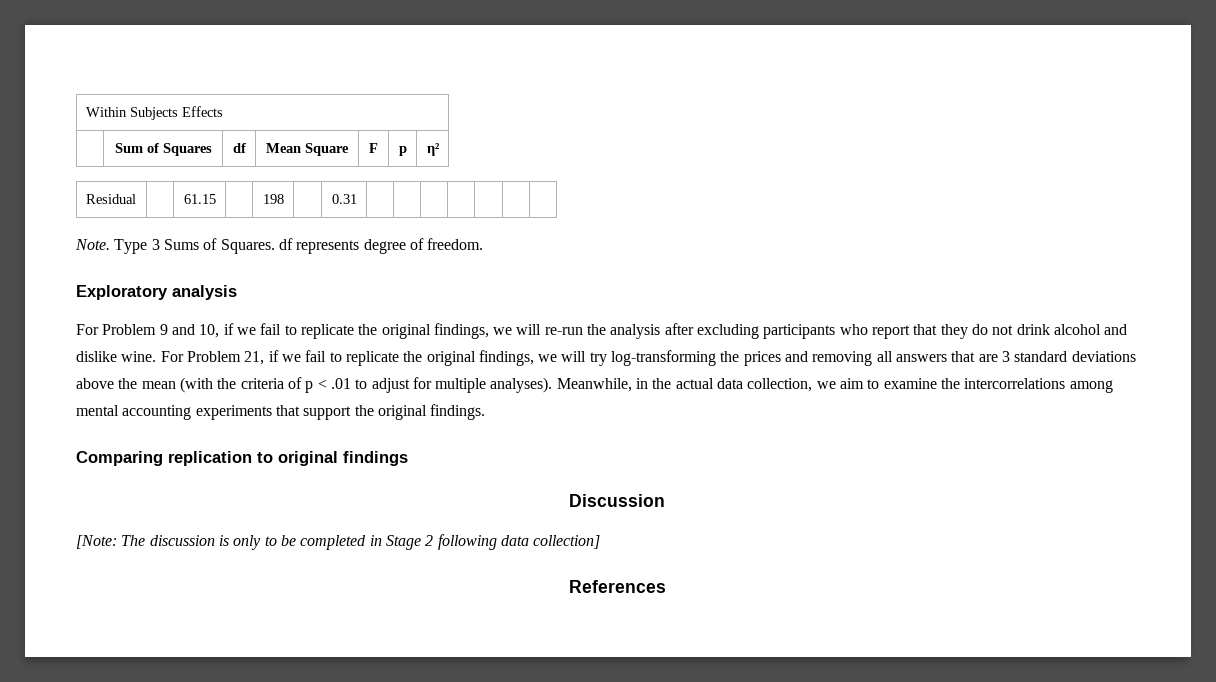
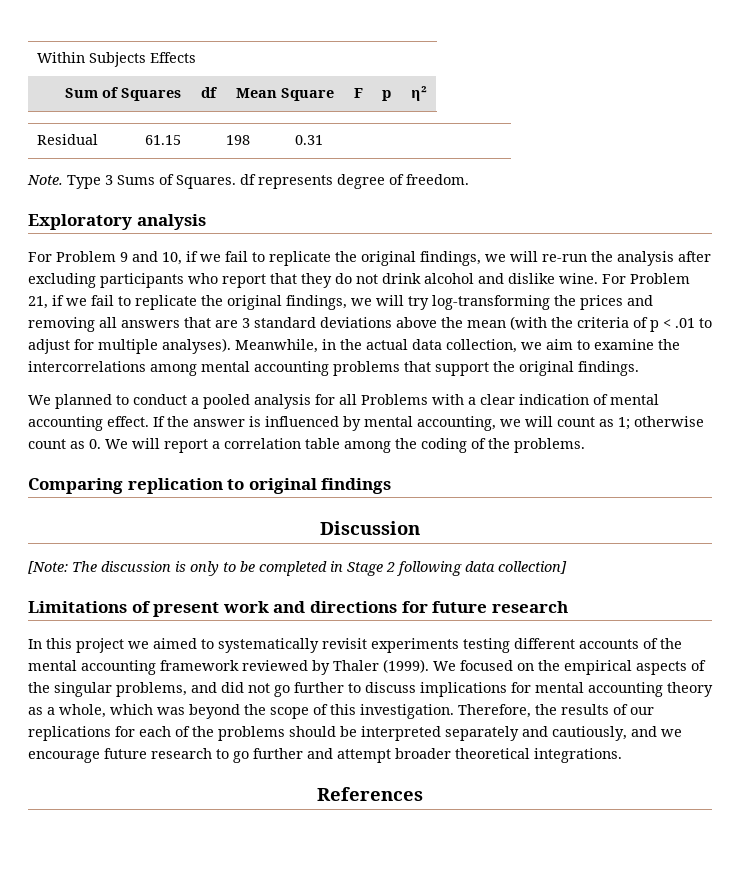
[195,405,272,420] experiments -> [333,361,400,376] problems
(486, 412) none -> [28,394,659,409] [28,416,704,431] [28,438,585,453] // We planned to conduct a pooled analysis for all Problems with a clear indication of mental accounting effect. If the answer is influenced by mental accounting, we will count as 1; otherwise count as 0. We will report a correlation table among the coding of the problems.
(601, 542) none -> [28,601,568,617] [28,638,682,653] [28,659,706,675] [28,682,713,697] [28,704,654,719] [28,726,682,741] [28,748,622,763] // Limitations of present work and directions for future research // In this project we aimed to systematically revisit experiments testing different accounts of the mental accounting framework reviewed by Thaler (1999). We focused on the empirical aspects of the singular problems, and did not go further to discuss implications for mental accounting theory as a whole, which was beyond the scope of this investigation. Therefore, the results of our replications for each of the problems should be interpreted separately and cautiously, and we encourage future research to go further and attempt broader theoretical integrations.

